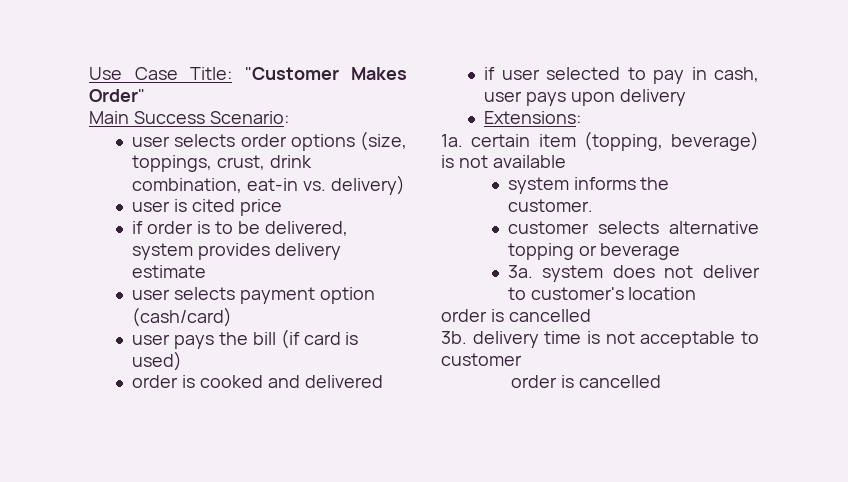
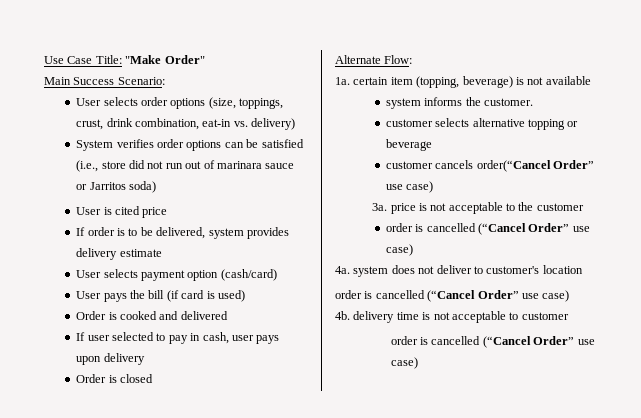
[244,67,407,80] "Customer Makes -> [125,55,162,64] "Make
[132,136,171,147] user -> [76,98,102,106] User
[132,201,171,212] user -> [76,139,304,151] [76,160,295,172] [76,181,157,193] [76,207,102,215] System verifies order options can be satisfied (i.e., store did not run out of marinara sauce or Jarritos soda) // User
[132,221,144,234] if -> [76,227,86,236] If
[132,289,171,300] user -> [76,270,102,278] User
[132,334,171,345] user -> [76,291,102,299] User
[132,375,179,388] order -> [76,311,107,320] Order
[484,67,496,80] if -> [76,332,86,341] If
[484,111,582,124] Extensions: -> [76,374,154,383] [335,55,413,64] Order is closed // Alternate Flow:
[507,265,533,278] 3a. -> [385,160,595,172] [385,181,434,193] [372,202,584,214] [385,223,590,235] [385,244,413,256] [335,266,350,274] customer cancels order(“Cancel Order” use case) // 3a. price is not acceptable to the customer // order is cancelled (“Cancel Order” use case) // 4a.
[441,331,467,344] // 3b. -> [427,290,570,302] [335,311,350,320] (“Cancel Order” use case) // 4b.
(662, 381) none -> [482,336,595,348] [390,357,418,369] (“Cancel Order” use case)

